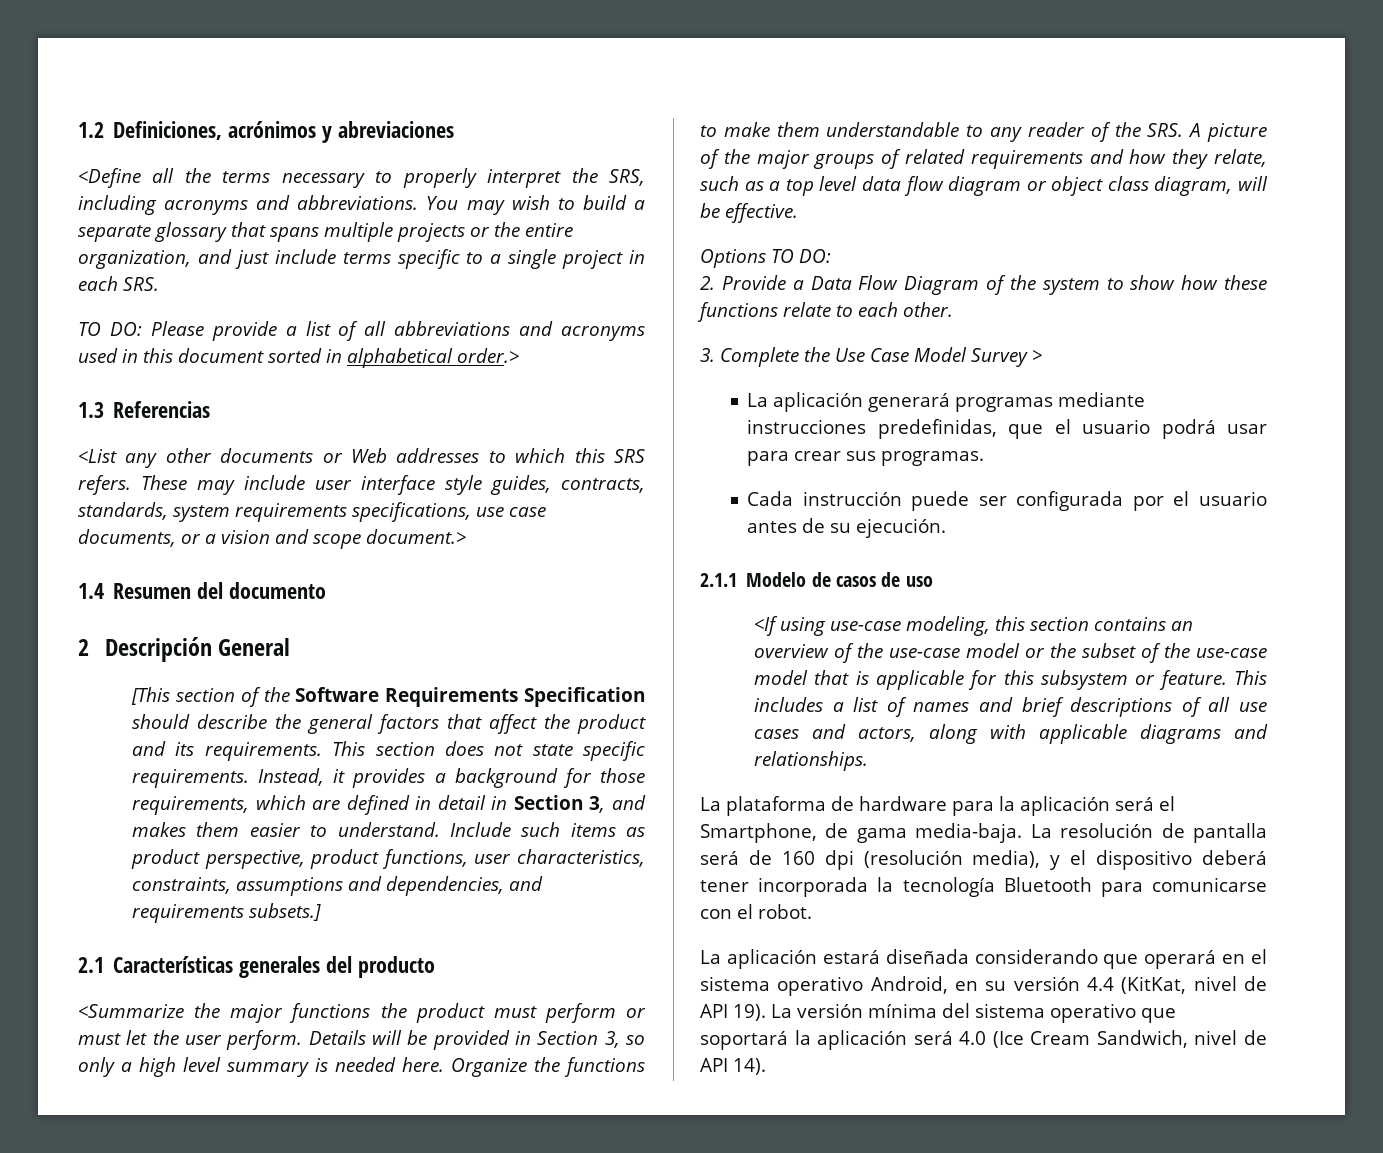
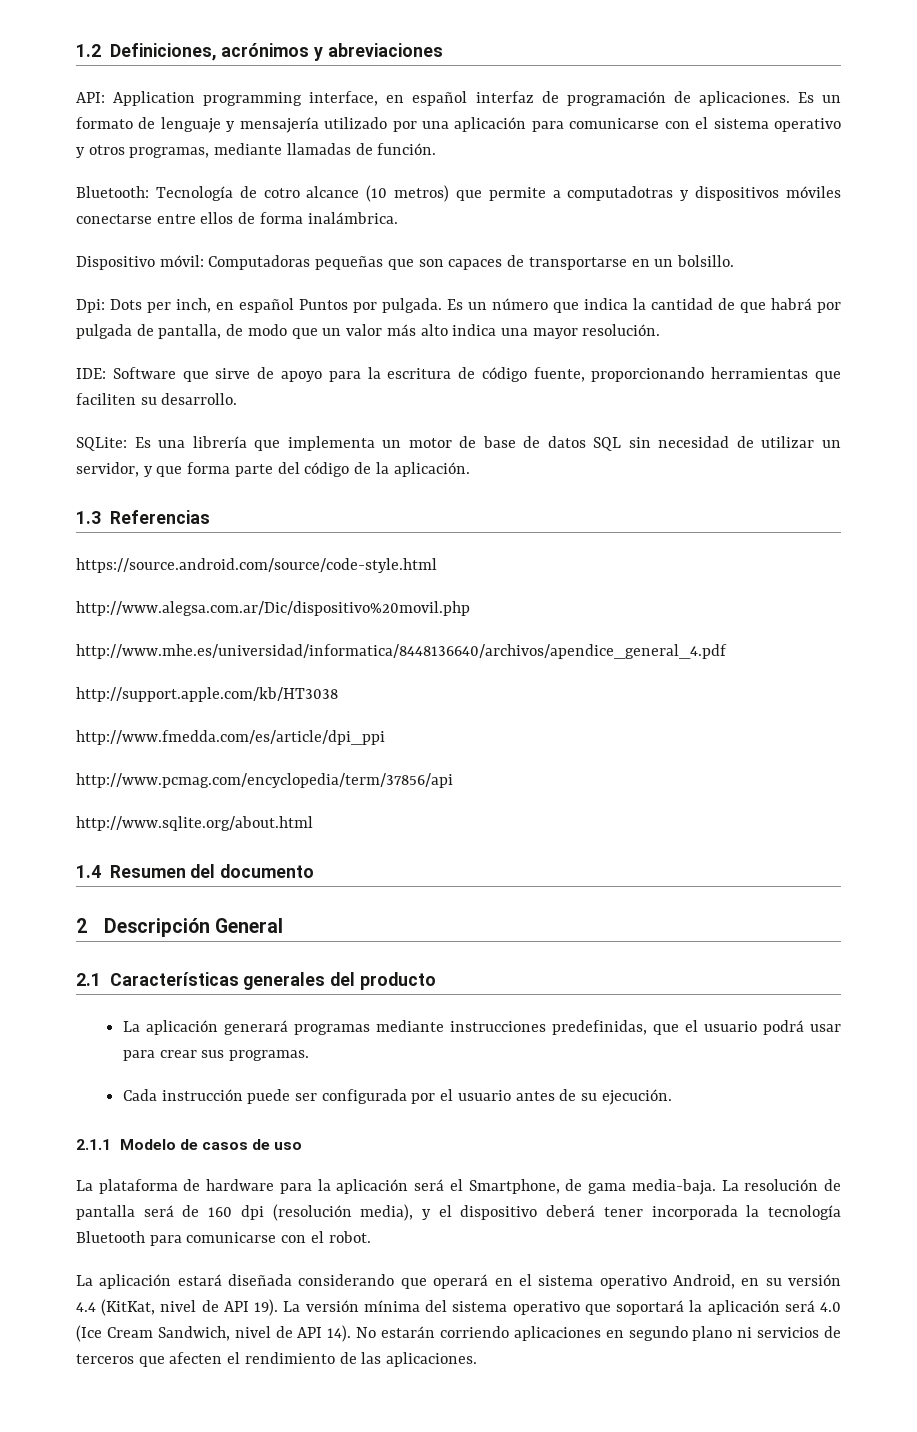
[78,168,646,188] [78,195,645,215] [78,222,573,242] [78,249,645,269] [78,276,159,291] [78,321,645,341] [78,348,519,368] [78,401,211,418] [78,448,645,468] [78,475,645,495] [78,502,546,522] [78,529,466,549] <Define all the terms necessary to properly interpret the SRS, including acronyms and abbreviations. You may wish to build a separate glossary that spans multiple projects or the entire organization, and just include terms specific to a single project in each SRS. // TO DO: Please provide a list of all abbreviations and acronyms used in this document sorted in alphabetical order.> // 1.3 Referencias // <List any other documents or Web addresses to which this SRS refers. These may include user interface style guides, contracts, standards, system requirements specifications, use case documents, or a vision and scope document.> -> [76,91,841,106] [76,117,842,133] [76,143,437,158] [76,185,841,202] [76,212,398,224] [76,255,734,270] [76,298,841,313] [76,324,661,339] [76,367,841,382] [76,393,238,405] [76,436,841,451] [76,462,470,477] [76,510,210,524] [76,558,437,573] [76,601,470,616] [76,644,727,659] [76,687,338,702] [76,730,385,745] [76,773,453,788] [76,816,313,831] API: Application programming interface, en español interfaz de programación de aplicaciones. Es un formato de lenguaje y mensajería utilizado por una aplicación para comunicarse con el sistema operativo y otros programas, mediante llamadas de función. // Bluetooth: Tecnología de cotro alcance (10 metros) que permite a computadotras y dispositivos móviles conectarse entre ellos de forma inalámbrica. // Dispositivo móvil: Computadoras pequeñas que son capaces de transportarse en un bolsillo. // Dpi: Dots per inch, en español Puntos por pulgada. Es un número que indica la cantidad de que habrá por pulgada de pantalla, de modo que un valor más alto indica una mayor resolución. // IDE: Software que sirve de apoyo para la escritura de código fuente, proporcionando herramientas que faciliten su desarrollo. // SQLite: Es una librería que implementa un motor de base de datos SQL sin necesidad de utilizar un servidor, y que forma parte del código de la aplicación. // 1.3 Referencias // https://source.android.com/source/code-style.html // http://www.alegsa.com.ar/Dic/dispositivo%20movil.php // http://www.mhe.es/universidad/informatica/8448136640/archivos/apendice_general_4.pdf // http://support.apple.com/kb/HT3038 // http://www.fmedda.com/es/article/dpi_ppi // http://www.pcmag.com/encyclopedia/term/37856/api // http://www.sqlite.org/about.html
[131,687,645,707] [132,714,646,734] [132,741,645,761] [132,768,645,788] [132,795,647,815] [132,822,645,837] [131,849,645,869] [132,876,544,896] [132,903,322,923] // [This section of the Software Requirements Specification should describe the general factors that affect the product and its requirements. This section does not state specific requirements. Instead, it provides a background for those requirements, which are defined in detail in Section 3, and makes them easier to understand. Include such items as product perspective, product functions, user characteristics, constraints, assumptions and dependencies, and requirements subsets.] -> (283, 925) none
[78,1003,646,1023] [78,1030,645,1050] [78,1057,645,1077] [700,122,1267,142] [700,149,1267,169] [700,176,1268,196] [700,203,798,223] [700,249,831,268] [700,275,1267,295] [697,302,953,322] [700,347,1042,367] // <Summarize the major functions the product must perform or must let the user perform. Details will be provided in Section 3, so only a high level summary is needed here. Organize the functions to make them understandable to any reader of the SRS. A picture of the major groups of related requirements and how they relate, such as a top level data flow diagram or object class diagram, will be effective. // Options TO DO: // 2. Provide a Data Flow Diagram of the system to show how these functions relate to each other. // 3. Complete the Use Case Model Survey > -> (436, 981) none
[754,616,1194,636] [754,643,1267,663] [754,670,1267,690] [754,697,1267,717] [754,724,1268,744] [754,751,869,771] // <If using use-case modeling, this section contains an overview of the use-case model or the subset of the use-case model that is applicable for this subsystem or feature. This includes a list of names and brief descriptions of all use cases and actors, along with applicable diagrams and relationships. -> (303, 1146) none
(766, 1066) none -> [356,1326,841,1341] [76,1352,478,1367] No estarán corriendo aplicaciones en segundo plano ni servicios de terceros que afecten el rendimiento de las aplicaciones.

